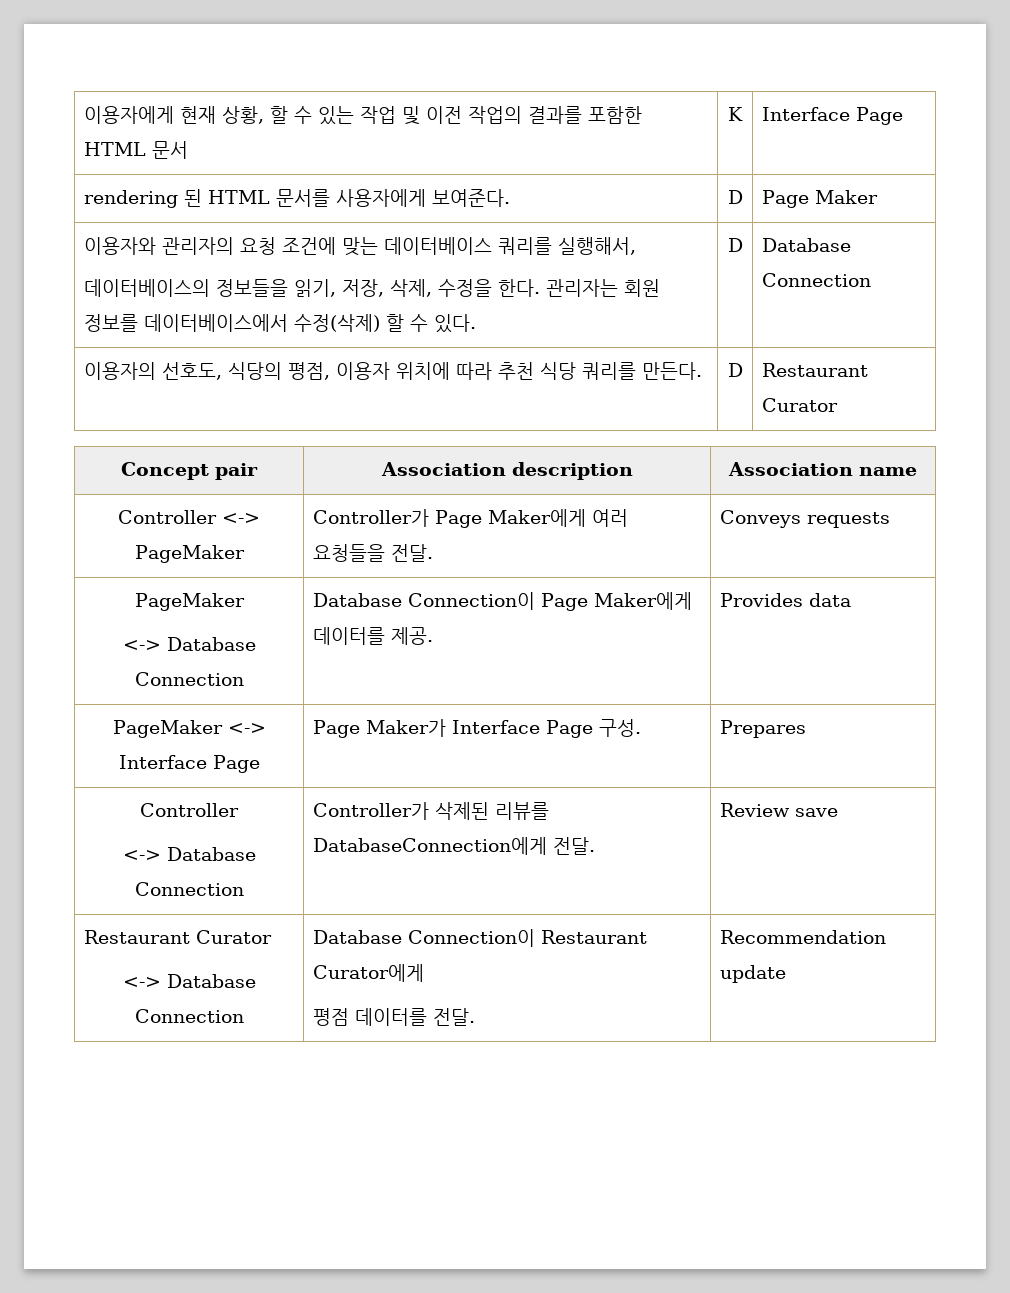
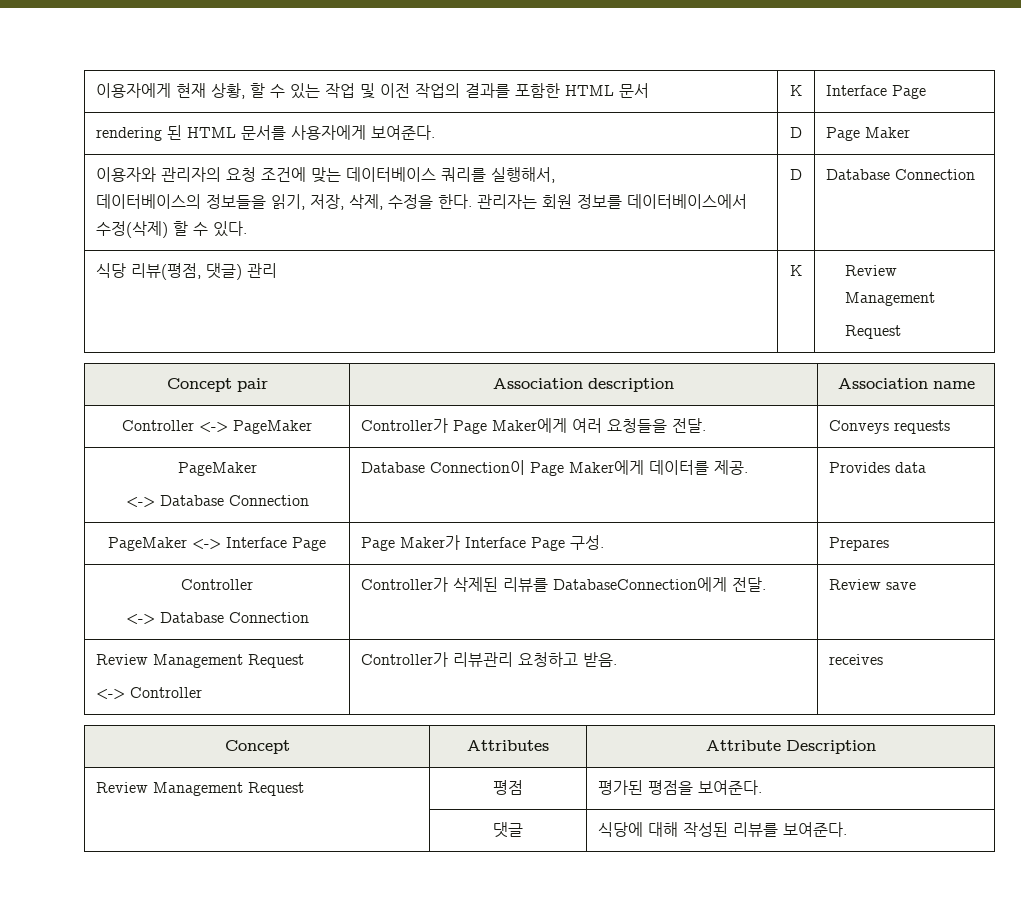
[83,362,702,380] [727,363,743,377] [761,363,868,377] [761,398,838,412] 이용자의 선호도, 식당의 평점, 이용자 위치에 따라 추천 식당 쿼리를 만든다. | D | Restaurant Curator -> [96,263,278,280] [790,265,802,276] [845,265,898,276] [845,292,936,306] [845,325,902,339] 식당 리뷰(평점, 댓글) 관리 | K | Review Management // Request
[83,930,272,944] [122,974,256,988] [134,1009,244,1023] [312,929,647,947] [312,964,424,982] [312,1008,475,1026] [719,930,886,944] [719,965,786,983] Restaurant Curator // <-> Database Connection | Database Connection이 Restaurant Curator에게 // 평점 데이터를 전달. | Recommendation update -> [96,654,305,668] [96,687,203,700] [361,652,618,667] [829,654,884,665] [224,740,290,754] [467,740,549,751] [705,740,876,754] [96,782,305,796] [493,780,523,795] [598,780,763,795] [493,822,523,838] [598,822,848,837] Review Management Request // <-> Controller | Controller가 리뷰관리 요청하고 받음. | receives // Concept | Attributes | Attribute Description // Review Management Request | 평점 | 평가된 평점을 보여준다. // | 댓글 | 식당에 대해 작성된 리뷰를 보여준다.

